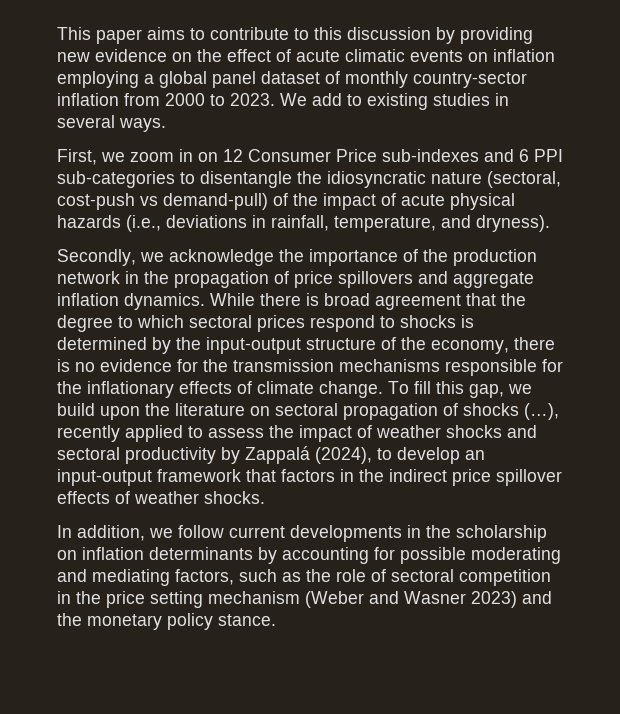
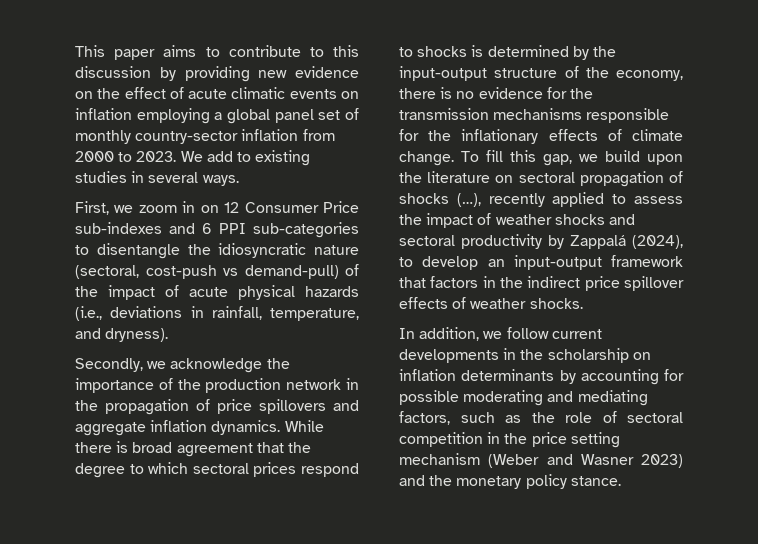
[261,71,320,84] dataset -> [318,110,341,120] set

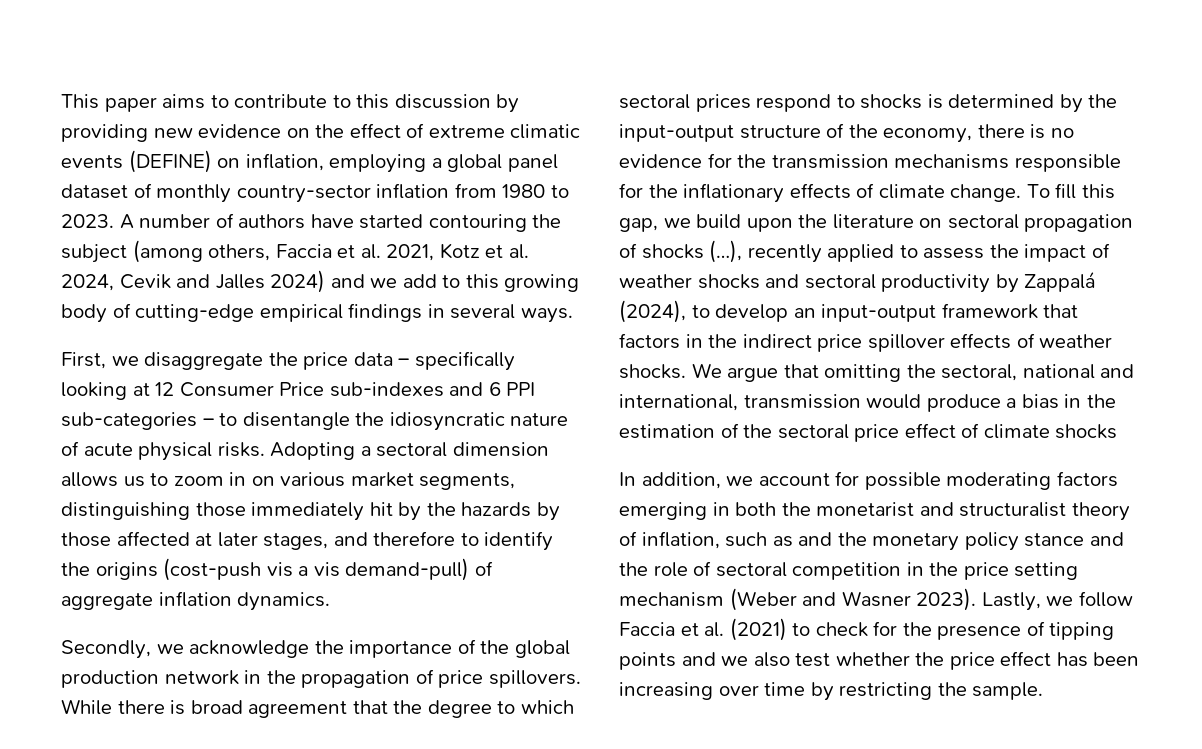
[188,89,228,99] acute -> [428,125,505,138] extreme
[340,91,359,99] [75,108,132,120] on inflation -> [128,150,324,173] (DEFINE) on inflation,
[318,110,341,120] set -> [61,184,128,199] dataset
[75,151,114,162] 2000 -> [502,184,546,198] 1980
[180,150,311,166] [75,171,127,183] We add to existing studies -> [119,213,562,232] [61,240,529,263] [61,270,580,293] [61,303,423,323] A number of authors have started contouring the subject (among others, Faccia et al. 2021, Kotz et al. 2024, Cevik and Jalles 2024) and we add to this growing body of cutting-edge empirical findings
[138,201,219,213] zoom in on -> [144,351,515,371] [61,382,150,400] disaggregate the price data – specifically looking at
(359, 230) none -> [202,418,214,426] –
[75,264,359,279] [75,285,359,300] [75,306,359,321] [75,328,169,342] (sectoral, cost-push vs demand-pull) of the impact of acute physical hazards (i.e., deviations in rainfall, temperature, and dryness). -> [61,441,549,461] [61,472,516,490] [61,502,560,521] [61,531,554,551] [61,558,493,581] [61,591,331,611] of acute physical risks. Adopting a sectoral dimension allows us to zoom in on various market segments, distinguishing those immediately hit by the hazards by those affected at later stages, and therefore to identify the origins (cost-push vis a vis demand-pull) of aggregate inflation dynamics.
(201, 384) none -> [514,640,570,658] global
[259,399,359,414] [75,420,281,436] spillovers and aggregate inflation dynamics. -> [488,670,581,688] spillovers.
[399,327,602,341] [399,348,651,363] [399,369,684,385] [399,390,648,406] [399,411,521,425] // In addition, we follow current developments in the scholarship on inflation determinants by accounting for possible moderating and mediating factors, such as -> [691,363,1135,382] [619,394,1116,412] [619,423,1118,442] [619,471,1118,490] [619,502,1130,521] [619,531,1124,551] We argue that omitting the sectoral, national and international, transmission would produce a bias in the estimation of the sectoral price effect of climate shocks // In addition, we account for possible moderating factors emerging in both the monetarist and structuralist theory of inflation, such as and the monetary policy stance and
[641,454,683,468] [399,474,621,489] 2023) and the monetary policy stance. -> [916,588,1133,611] [619,618,1115,641] [619,651,1140,670] [619,682,1044,701] 2023). Lastly, we follow Faccia et al. (2021) to check for the presence of tipping points and we also test whether the price effect has been increasing over time by restricting the sample.

